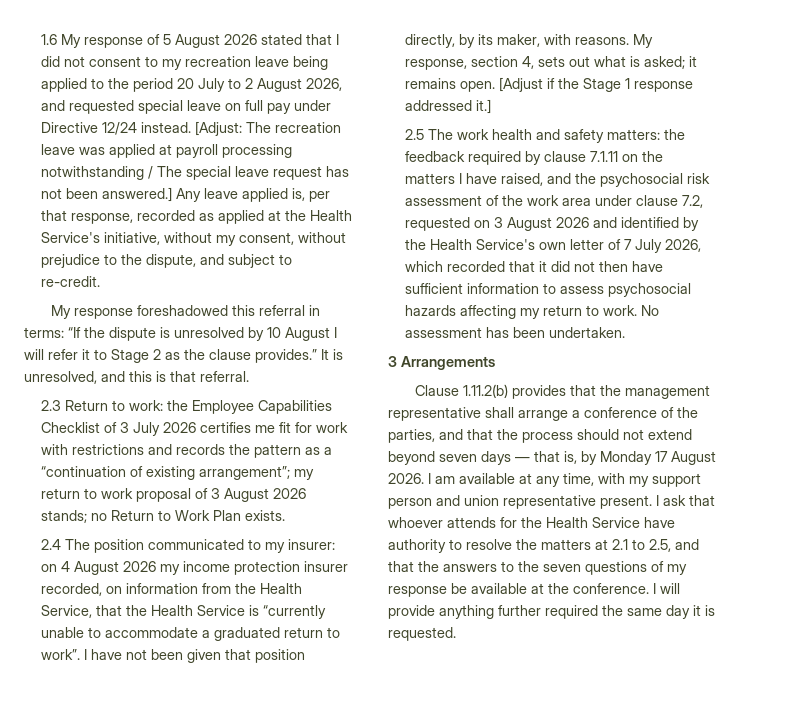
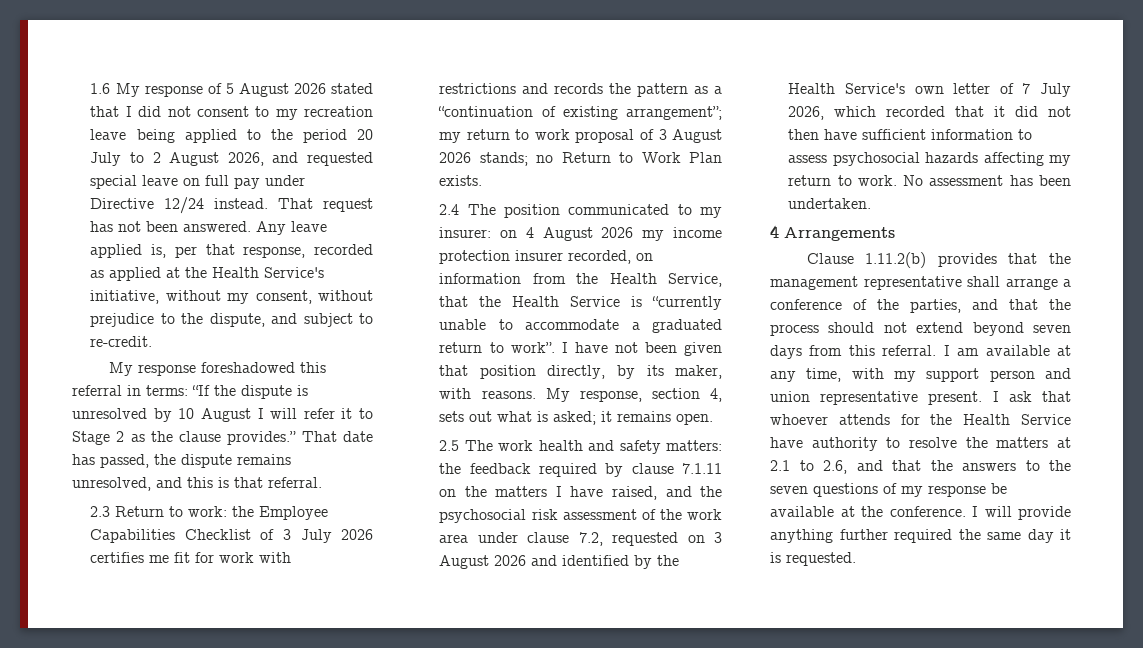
[195,121,342,136] [41,144,293,158] [41,166,270,180] [Adjust: The recreation leave was applied at payroll processing notwithstanding / The special leave -> [278,198,314,209] That
[102,187,173,202] answered.] -> [183,221,252,232] answered.
[321,349,343,360] It is -> [301,431,373,442] [72,454,291,468] That date has passed, the dispute remains
[499,77,694,92] [405,99,492,114] [Adjust if the Stage 1 response addressed it.] -> (714, 419) none
[388,356,397,367] 3 -> [770,225,779,238] 4
[515,451,716,465] [388,473,424,484] — that is, by Monday 17 August 2026. -> [809,345,937,356] from this referral.
[649,539,671,552] 2.5, -> [823,460,847,474] 2.6,

